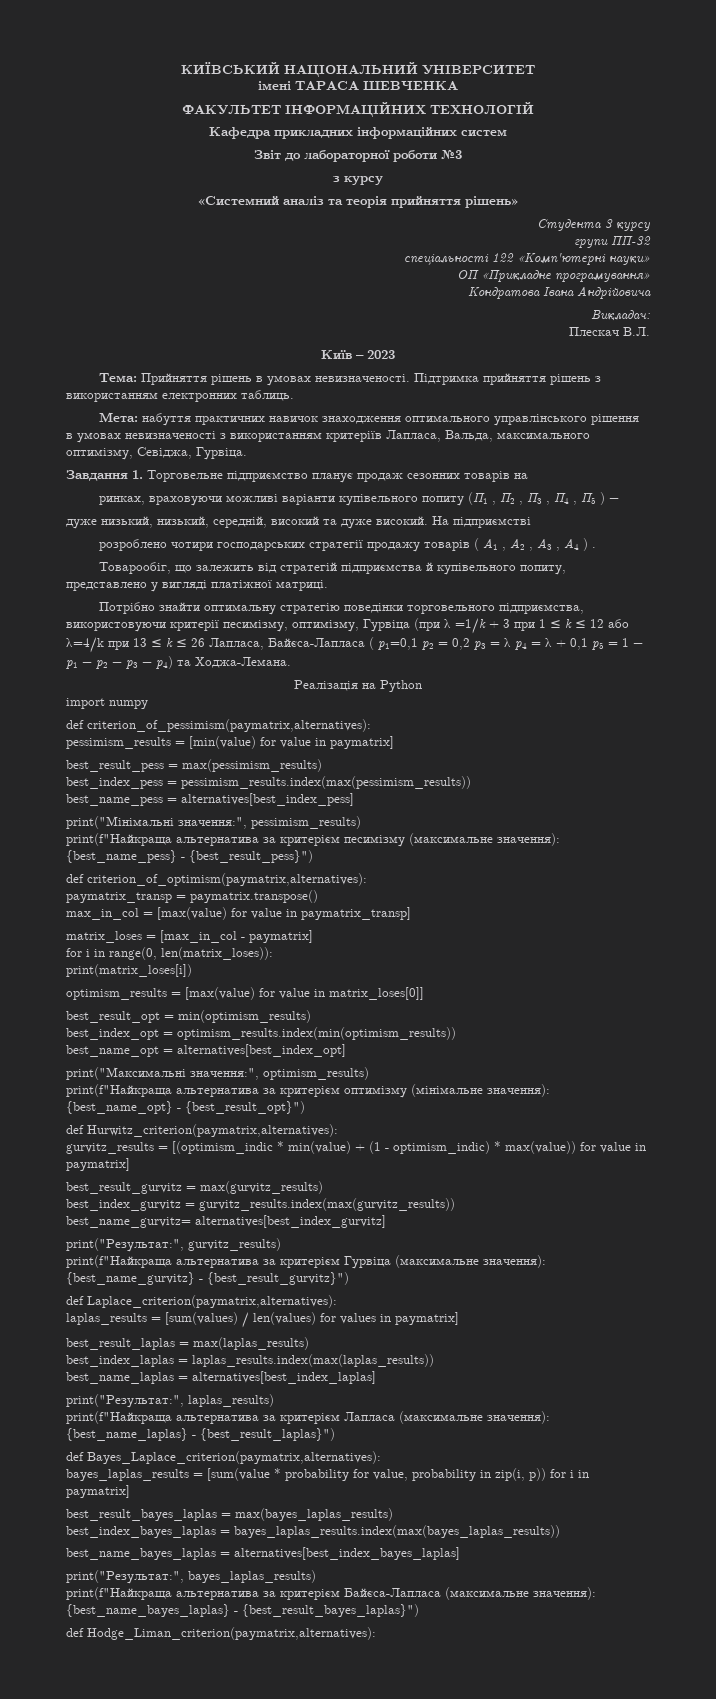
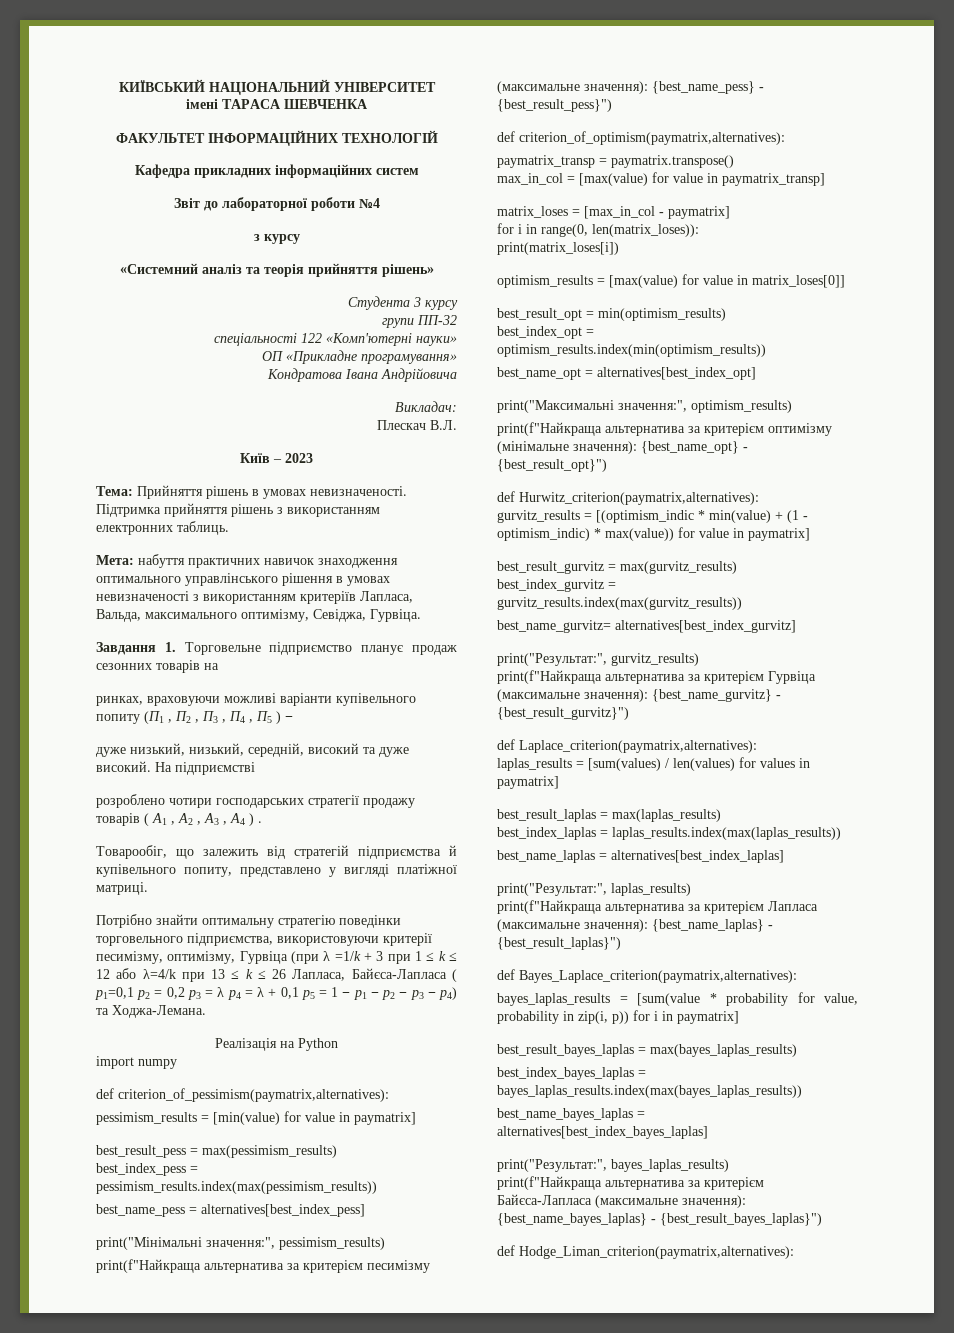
[441,150,462,159] №3 -> [358,198,380,208] №4

